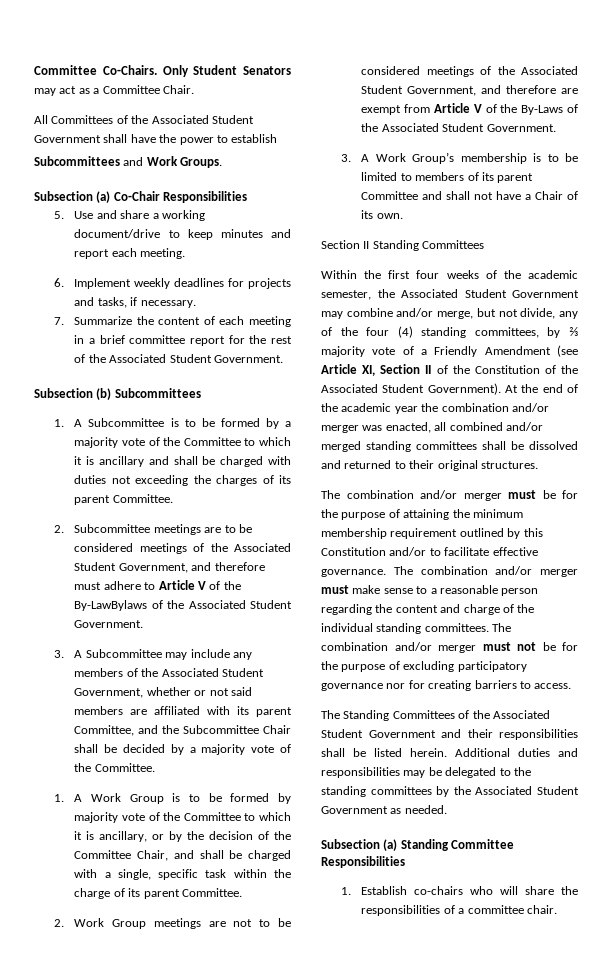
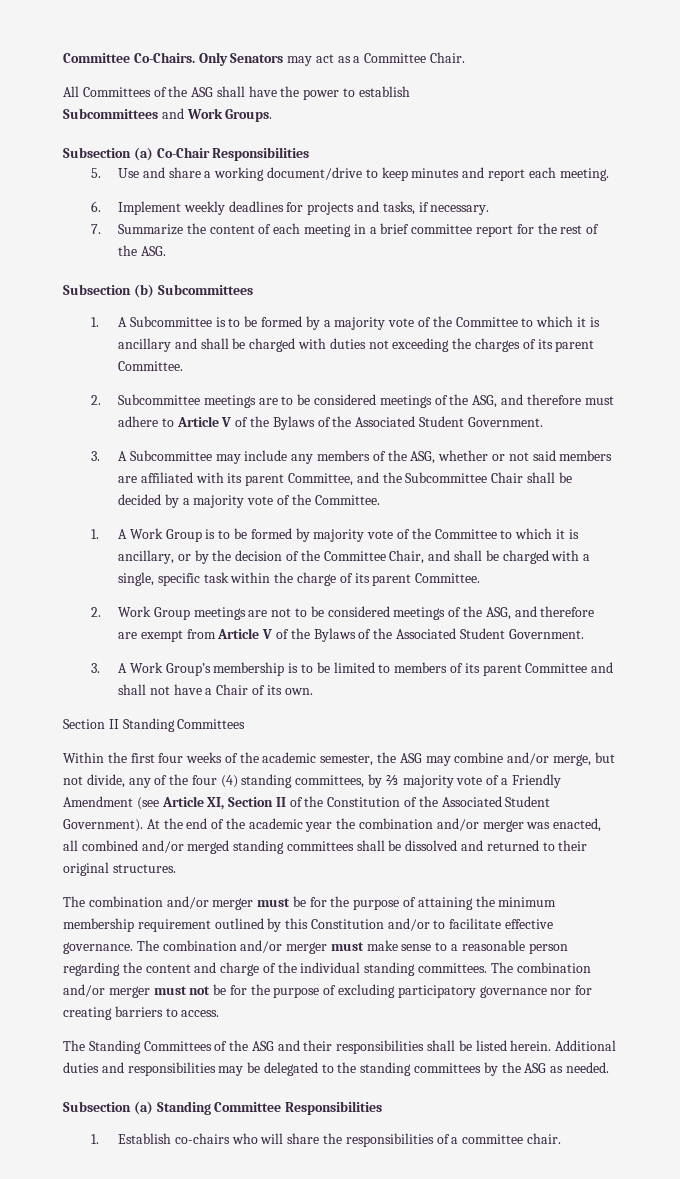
[193,65,238,75] Student -> (228, 59) none
[151,115,254,124] [34,135,101,143] Associated Student Government -> [191,87,214,97] ASG
[109,354,283,363] Associated Student Government. -> [140,246,166,256] ASG.
[234,543,291,552] [74,562,188,573] Associated Student Government, -> [472,395,498,408] ASG,
[74,600,148,611] By-LawBylaws -> [272,416,315,430] Bylaws
[161,668,264,677] [74,688,144,698] Associated Student Government, -> [410,451,436,464] ASG,
[521,66,578,75] [361,85,477,96] Associated Student Government, -> [485,607,511,620] ASG,
[521,105,564,115] By-Laws -> [313,628,356,642] Bylaws
[401,289,579,298] Associated Student Government -> [399,753,422,763] ASG
[492,710,550,719] [321,729,436,738] Associated Student Government -> [251,1041,274,1051] ASG
[475,786,579,795] [321,806,388,814] Associated Student Government -> [524,1063,547,1073] ASG

